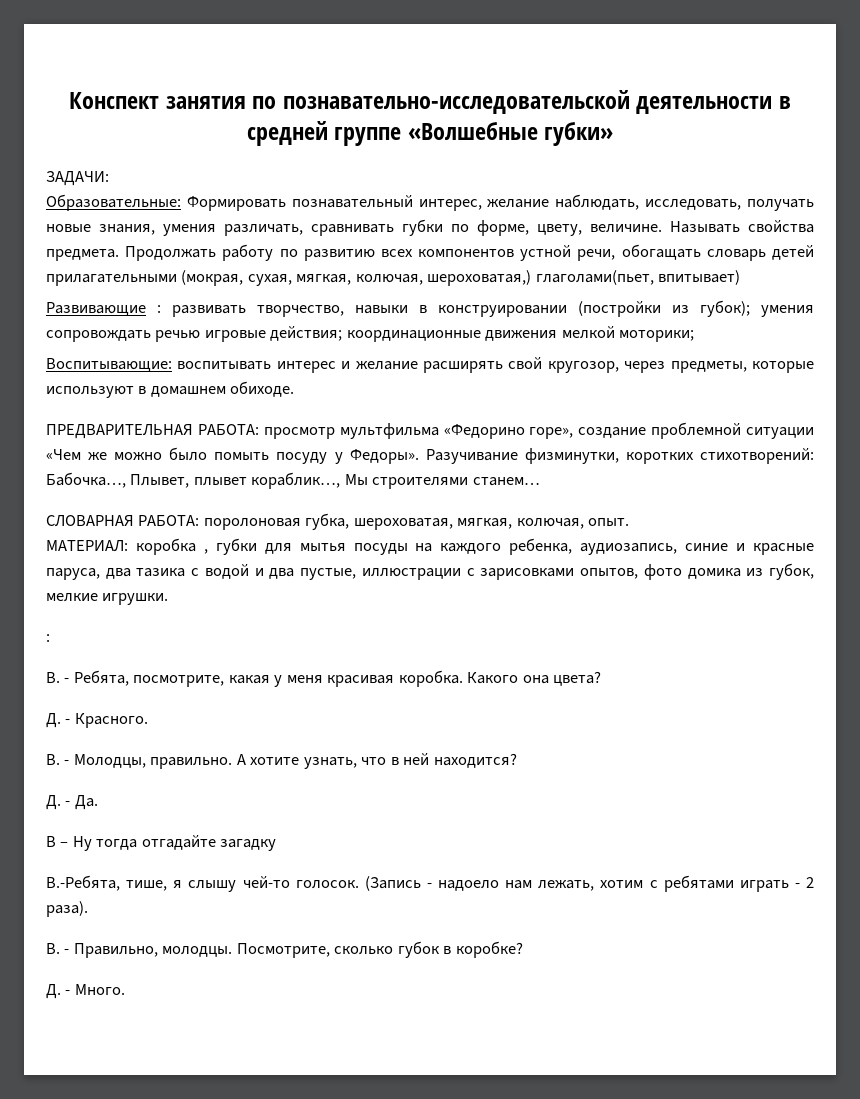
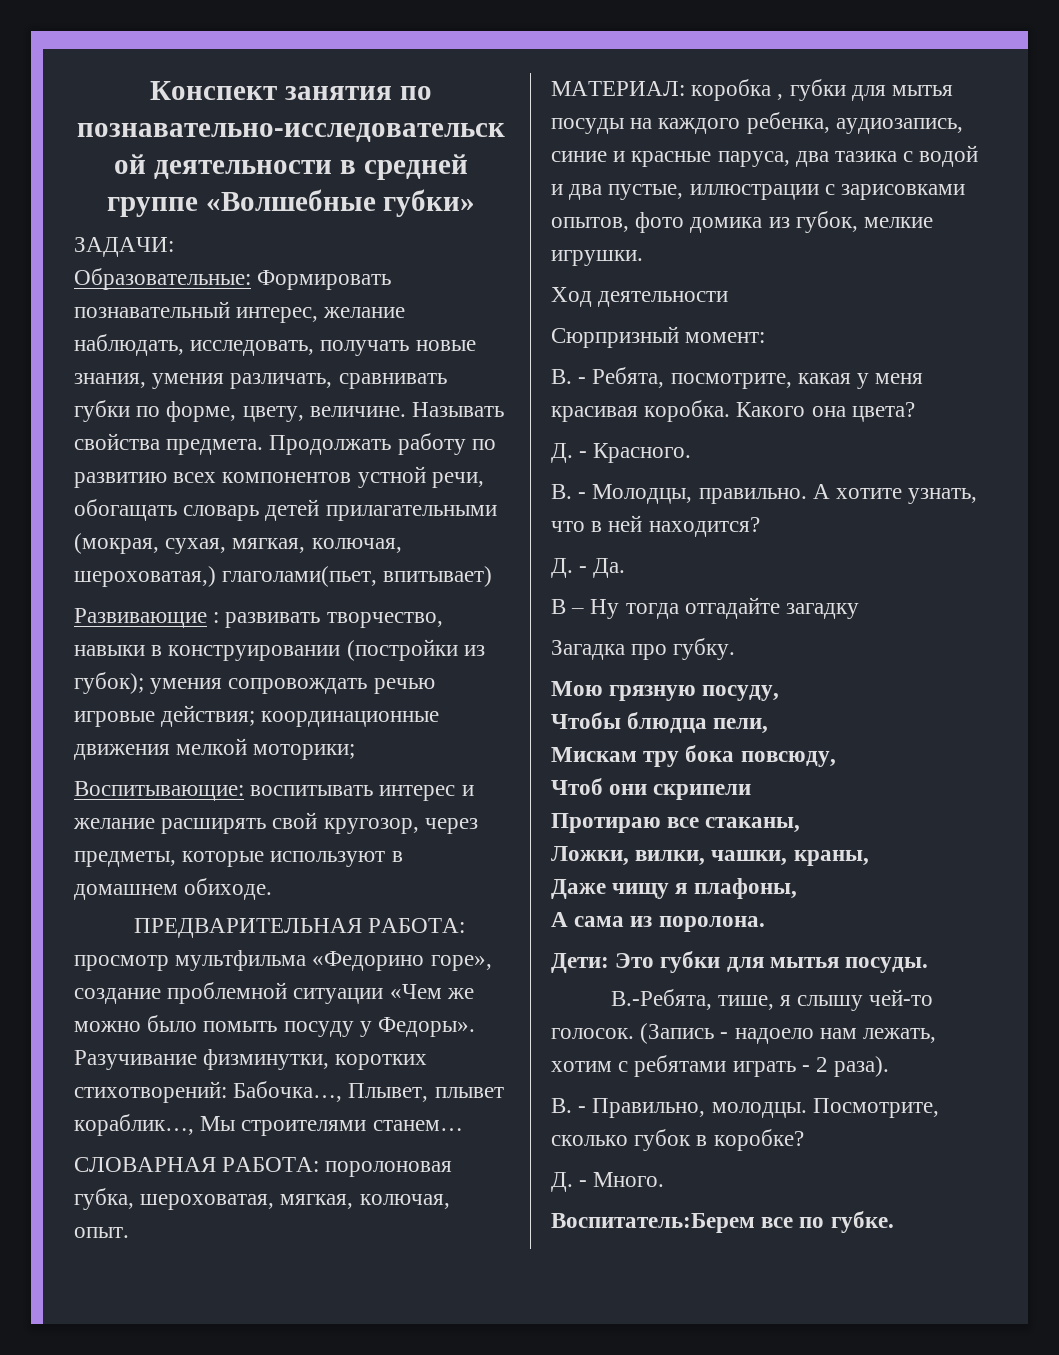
[46,634,50,642] : -> [551,287,729,307] [551,326,766,348] Ход деятельности // Сюрпризный момент:
(277, 845) none -> [551,638,736,660] [551,681,780,701] [551,712,769,734] [551,745,836,767] [551,778,752,800] [551,813,801,833] [551,846,869,866] [551,878,797,899] [551,912,765,932] [551,951,929,973] // Загадка про губку. // Мою грязную посуду, // Чтобы блюдца пели, // Мискам тру бока повсюду, // Чтоб они скрипели // Протираю все стаканы, // Ложки, вилки, чашки, краны, // Даже чищу я плафоны, // А сама из поролона. // Дети: Это губки для мытья посуды.
(125, 989) none -> [551,1211,894,1233] // Воспитатель:Берем все по губке.

